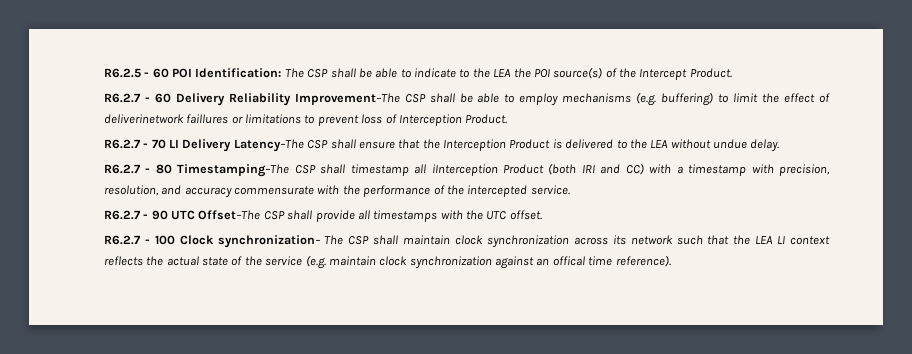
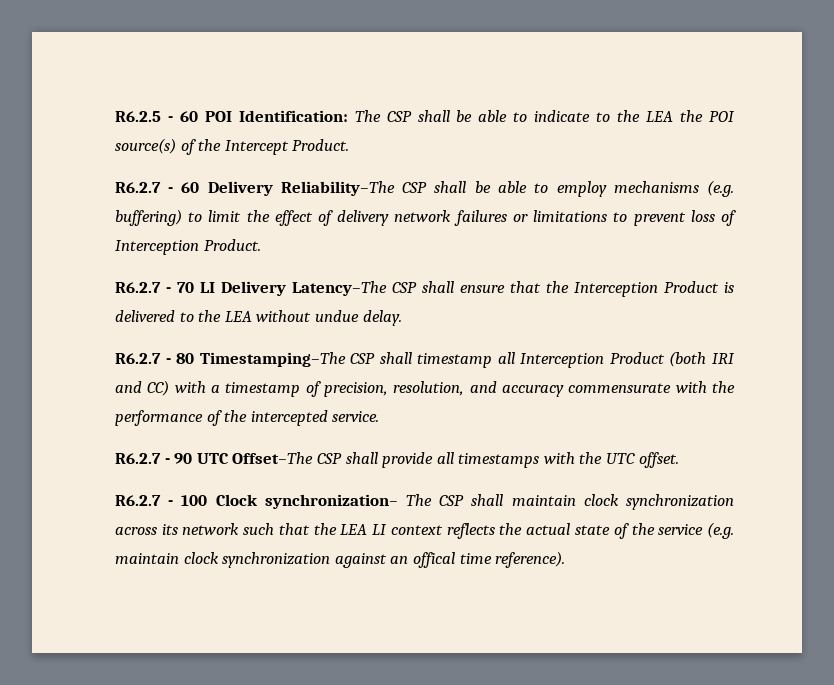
[228,93,400,106] Reliability Improvement–The -> [280,181,395,196] Reliability–The
[103,114,229,124] deliverinetwork faillures -> [337,210,507,226] delivery network failures
[431,164,498,176] iInterception -> [520,353,605,368] Interception
[751,164,774,174] with -> [305,381,321,397] of

